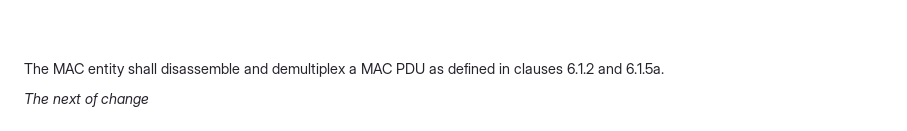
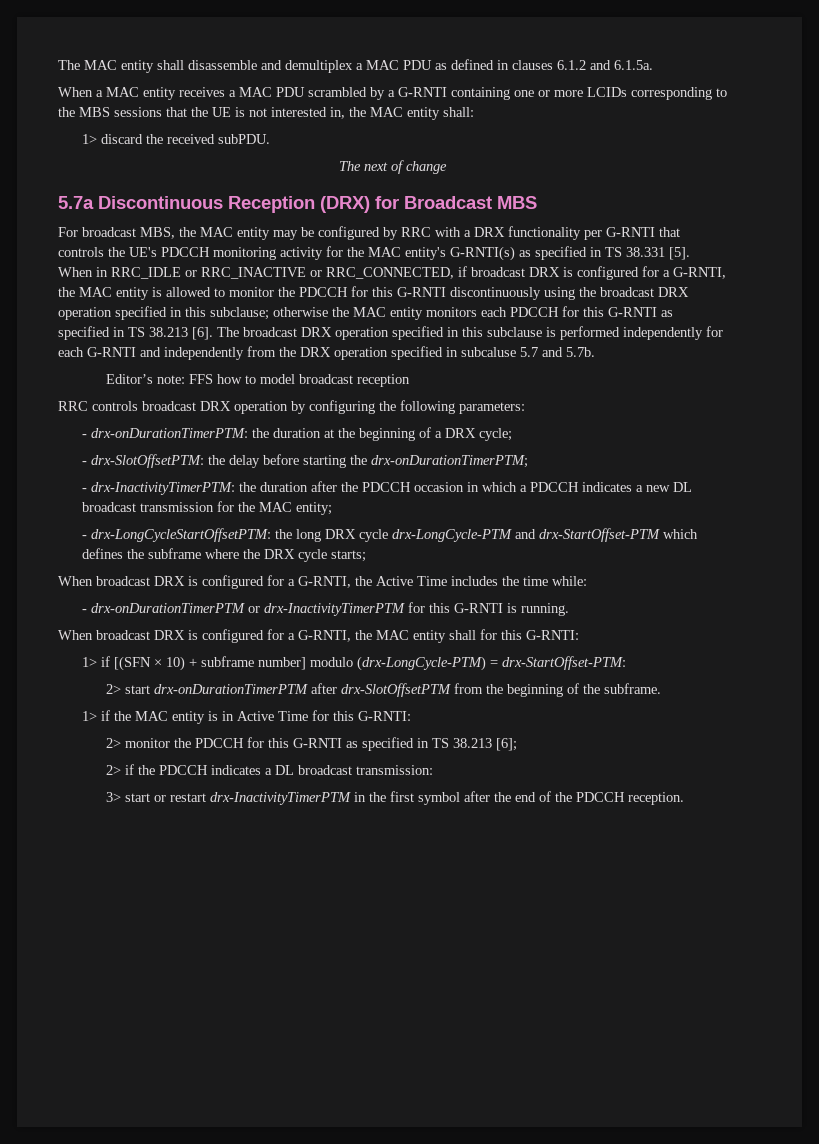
[24,93,149,107] The next of change -> [58,87,727,100] [58,107,474,120] [81,134,270,144] [339,160,447,174] [58,196,537,213] [58,226,680,240] [58,246,690,261] [58,266,726,280] [58,286,689,300] [58,306,673,320] [58,326,723,340] [58,346,595,360] [105,374,410,387] [58,400,525,414] [81,427,512,441] [81,454,528,468] [81,481,692,495] [81,501,332,515] [81,528,698,542] [81,548,366,562] [58,575,587,589] [81,602,569,616] [58,629,579,643] [81,656,626,671] [105,683,661,697] [81,710,411,724] [105,737,517,751] [105,764,433,775] [105,791,684,805] When a MAC entity receives a MAC PDU scrambled by a G-RNTI containing one or more LCIDs corresponding to the MBS sessions that the UE is not interested in, the MAC entity shall: // 1> discard the received subPDU. // The next of change // 5.7a Discontinuous Reception (DRX) for Broadcast MBS // For broadcast MBS, the MAC entity may be configured by RRC with a DRX functionality per G-RNTI that controls the UE's PDCCH monitoring activity for the MAC entity's G-RNTI(s) as specified in TS 38.331 [5]. When in RRC_IDLE or RRC_INACTIVE or RRC_CONNECTED, if broadcast DRX is configured for a G-RNTI, the MAC entity is allowed to monitor the PDCCH for this G-RNTI discontinuously using the broadcast DRX operation specified in this subclause; otherwise the MAC entity monitors each PDCCH for this G-RNTI as specified in TS 38.213 [6]. The broadcast DRX operation specified in this subclause is performed independently for each G-RNTI and independently from the DRX operation specified in subcaluse 5.7 and 5.7b. // Editor’s note: FFS how to model broadcast reception // RRC controls broadcast DRX operation by configuring the following parameters: // - drx-onDurationTimerPTM: the duration at the beginning of a DRX cycle; // - drx-SlotOffsetPTM: the delay before starting the drx-onDurationTimerPTM; // - drx-InactivityTimerPTM: the duration after the PDCCH occasion in which a PDCCH indicates a new DL broadcast transmission for the MAC entity; // - drx-LongCycleStartOffsetPTM: the long DRX cycle drx-LongCycle-PTM and drx-StartOffset-PTM which defines the subframe where the DRX cycle starts; // When broadcast DRX is configured for a G-RNTI, the Active Time includes the time while: // - drx-onDurationTimerPTM or drx-InactivityTimerPTM for this G-RNTI is running. // When broadcast DRX is configured for a G-RNTI, the MAC entity shall for this G-RNTI: // 1> if [(SFN × 10) + subframe number] modulo (drx-LongCycle-PTM) = drx-StartOffset-PTM: // 2> start drx-onDurationTimerPTM after drx-SlotOffsetPTM from the beginning of the subframe. // 1> if the MAC entity is in Active Time for this G-RNTI: // 2> monitor the PDCCH for this G-RNTI as specified in TS 38.213 [6]; // 2> if the PDCCH indicates a DL broadcast transmission: // 3> start or restart drx-InactivityTimerPTM in the first symbol after the end of the PDCCH reception.

